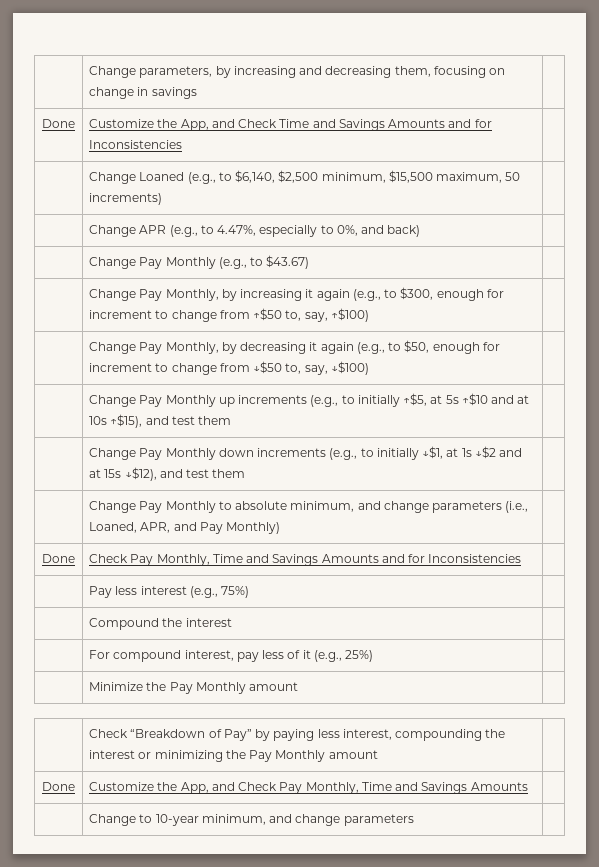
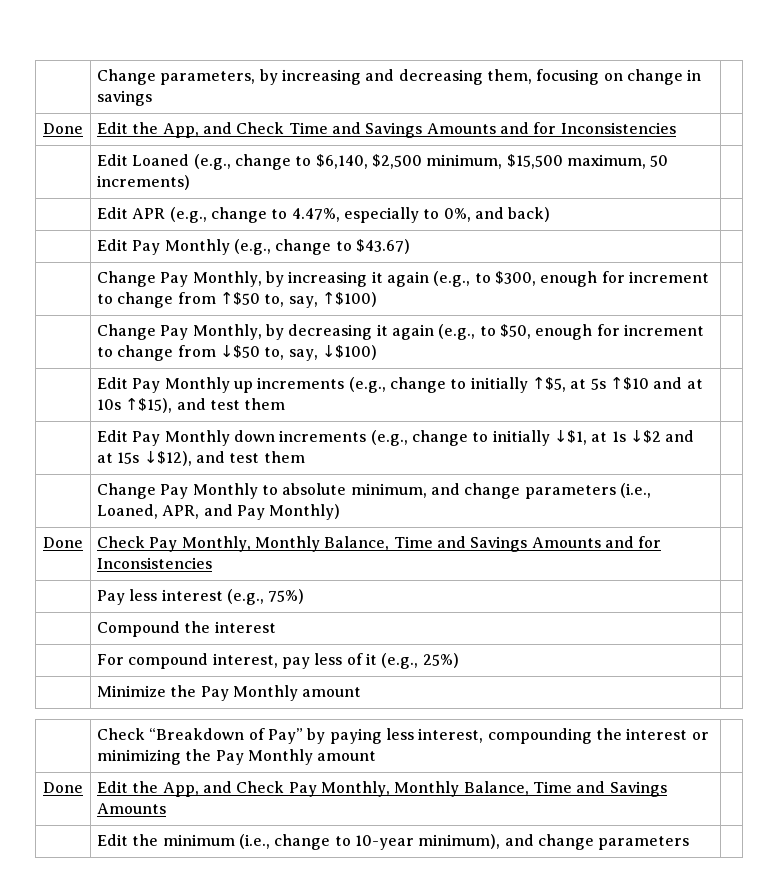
[89,119,155,128] Customize -> [97,122,129,134] Edit
[89,172,137,184] Change -> [97,154,129,166] Edit
(216, 178) none -> [235,154,292,170] change
[89,225,137,237] Change -> [97,207,129,219] Edit
(198, 231) none -> [211,207,268,223] change
[89,257,137,269] Change -> [97,239,129,251] Edit
(247, 263) none -> [275,239,332,255] change
[89,395,137,407] Change -> [97,377,129,389] Edit
(339, 401) none -> [390,377,447,393] change
[89,448,137,460] Change -> [97,430,129,442] Edit
(358, 454) none -> [412,430,469,446] change
(210, 560) none -> [255,536,390,552] Monthly Balance,
[89,782,155,791] Customize -> [97,781,129,793] Edit
(359, 788) none -> [394,781,529,797] Monthly Balance,
[89,814,137,826] Change -> [97,834,331,850] Edit the minimum (i.e., change
[201,814,266,825] minimum, -> [418,834,501,849] minimum),

